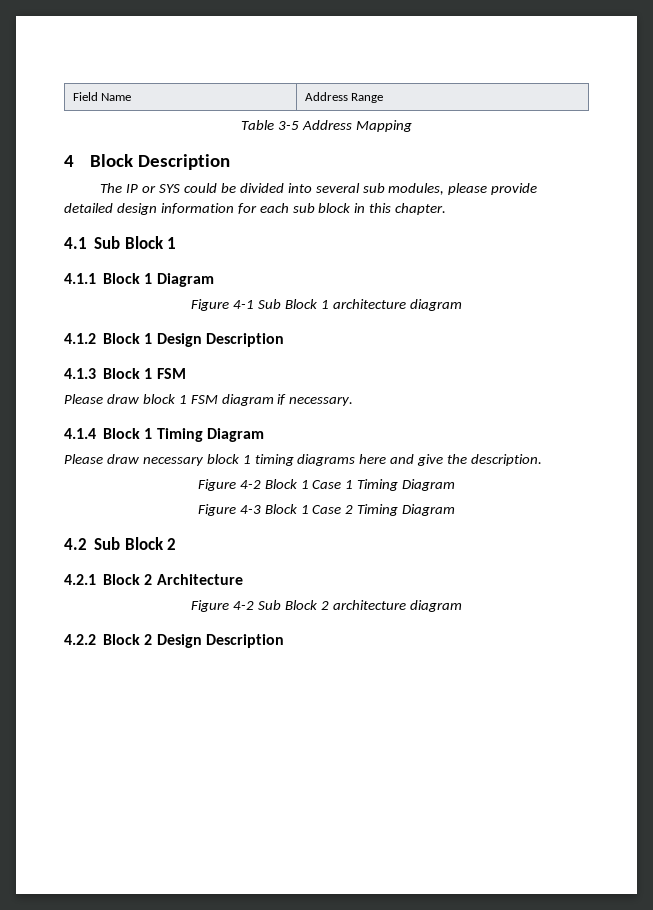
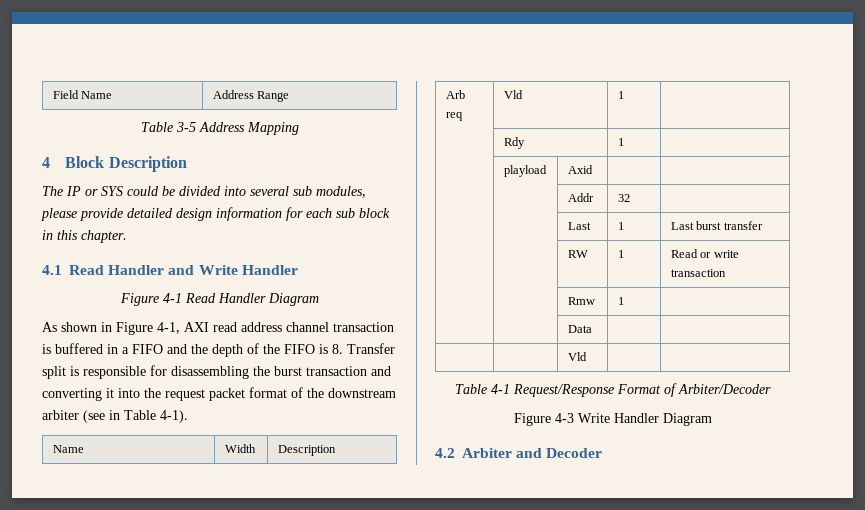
[94,236,177,249] [64,273,214,287] [191,299,462,311] [64,333,284,347] [64,368,186,379] [64,394,354,406] [64,428,264,442] [64,454,543,466] [197,479,456,491] [197,504,456,516] [64,537,177,550] [64,574,243,585] [191,600,462,612] [64,634,284,648] Sub Block 1 // 4.1.1 Block 1 Diagram // Figure 4-1 Sub Block 1 architecture diagram // 4.1.2 Block 1 Design Description // 4.1.3 Block 1 FSM // Please draw block 1 FSM diagram if necessary. // 4.1.4 Block 1 Timing Diagram // Please draw necessary block 1 timing diagrams here and give the description. // Figure 4-2 Block 1 Case 1 Timing Diagram // Figure 4-3 Block 1 Case 2 Timing Diagram // 4.2 Sub Block 2 // 4.2.1 Block 2 Architecture // Figure 4-2 Sub Block 2 architecture diagram // 4.2.2 Block 2 Design Description -> [69,265,298,275] [119,293,319,306] [42,322,394,335] [42,343,395,357] [42,365,391,379] [42,387,396,401] [42,410,188,423] [52,445,84,453] [224,444,256,453] [277,445,336,456] [445,90,465,99] [445,112,463,121] [503,90,523,99] [617,91,624,99] [503,137,525,149] [617,138,624,146] [503,165,547,177] [567,165,593,174] [567,193,594,202] [617,194,630,202] [567,222,591,230] [617,222,624,230] [670,221,763,230] [567,250,588,258] [617,250,624,258] [670,249,739,258] [670,269,726,277] [567,297,595,305] [617,297,624,305] [567,325,592,333] [567,352,587,361] [455,383,771,397] [513,413,712,426] [435,448,603,458] Read Handler and Write Handler // Figure 4-1 Read Handler Diagram // As shown in Figure 4-1, AXI read address channel transaction is buffered in a FIFO and the depth of the FIFO is 8. Transfer split is responsible for disassembling the burst transaction and converting it into the request packet format of the downstream arbiter (see in Table 4-1). // Name | Width | Description // Arb req | Vld | 1 | // | Rdy | 1 | // | playload | Axid | | // | | Addr | 32 | // | | Last | 1 | Last burst transfer // | | RW | 1 | Read or write transaction // | | Rmw | 1 | // | | Data | | // | | Vld | | // Table 4-1 Request/Response Format of Arbiter/Decoder // Figure 4-3 Write Handler Diagram // 4.2 Arbiter and Decoder

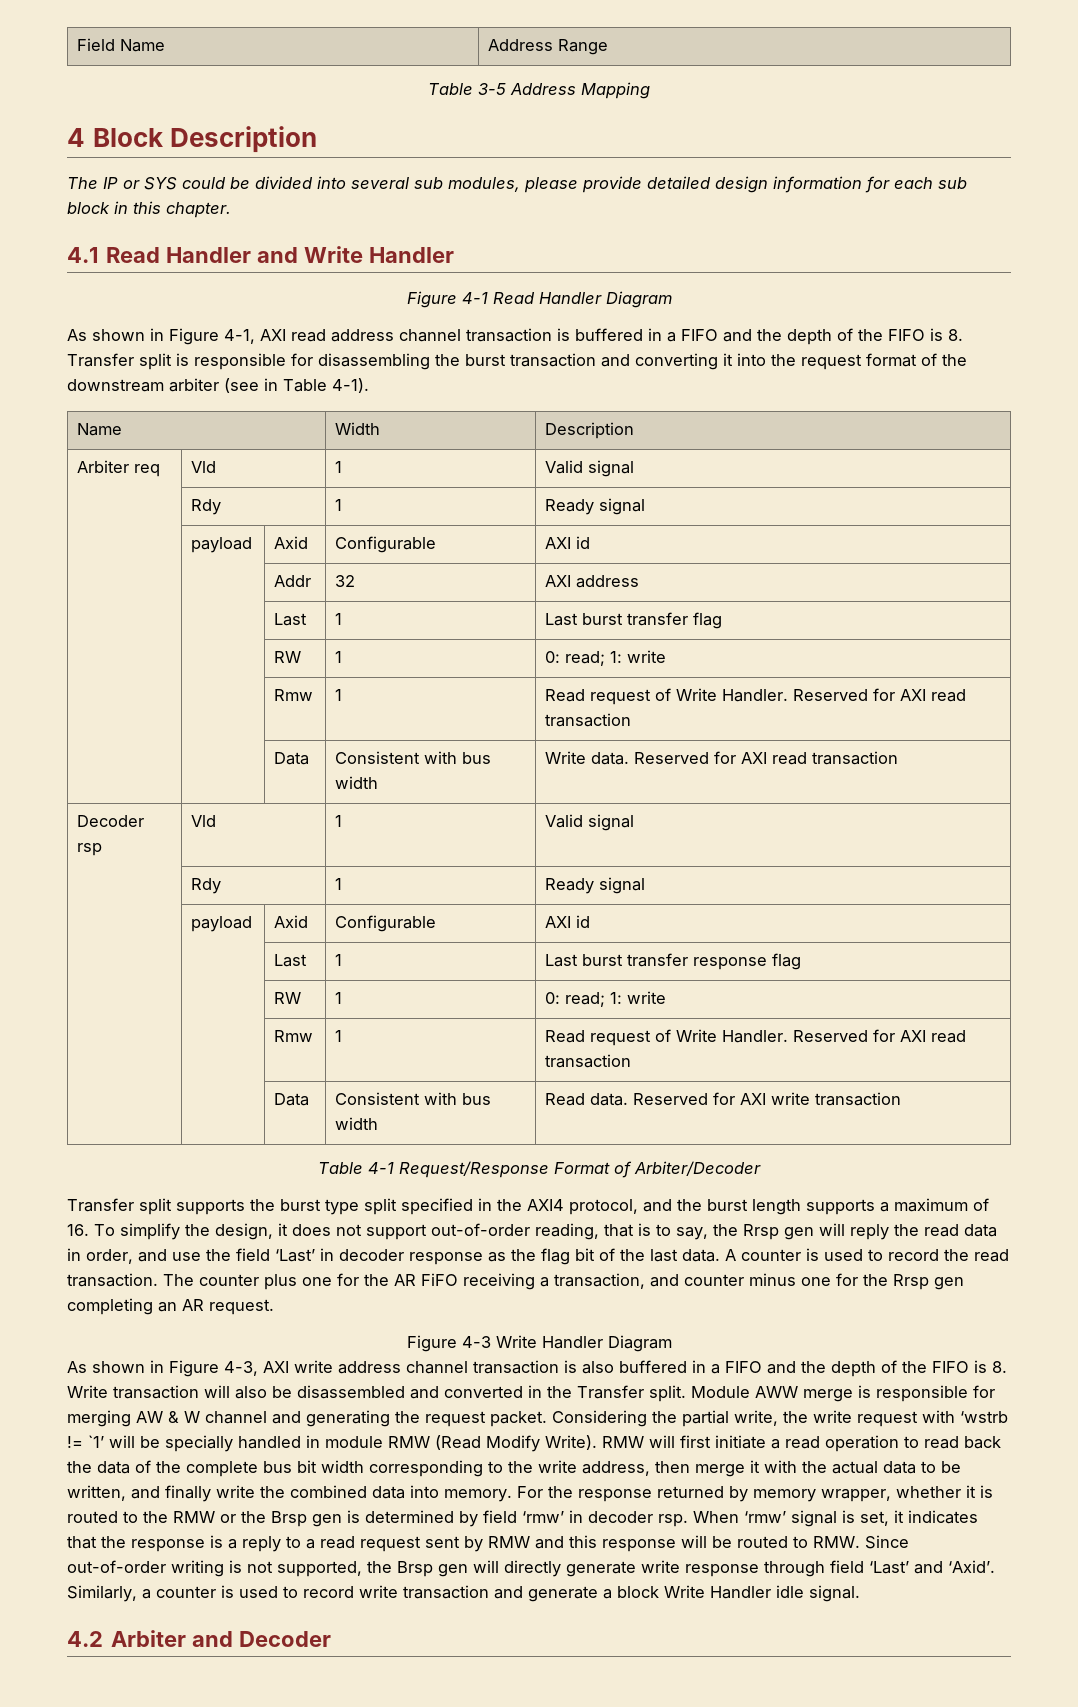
[209,388,245,401] packet -> (862, 362) none
[445,90,465,99] Arb -> [77,460,130,473] Arbiter
[503,137,525,149] [617,138,624,146] [503,165,547,177] [567,165,593,174] // | Rdy | 1 | // | playload | Axid | | -> [545,460,635,477] [191,499,222,515] [335,499,343,511] [545,498,646,515] [191,537,253,553] [274,536,309,549] [335,536,437,553] [545,536,591,549] Valid signal // | Rdy | 1 | Ready signal // | payload | Axid | Configurable | AXI id
[567,222,591,230] [617,222,624,230] [670,221,763,230] [567,250,588,258] [617,250,624,258] [670,249,739,258] [670,269,726,277] [567,297,595,305] [617,297,624,305] [567,325,592,333] [567,352,587,361] // | | Last | 1 | Last burst transfer // | | RW | 1 | Read or write transaction // | | Rmw | 1 | // | | Data | | // | | Vld | | -> [545,575,640,588] [274,613,308,626] [335,613,343,625] [545,612,723,629] [274,651,302,663] [335,651,343,663] [545,650,667,666] [274,689,314,701] [335,689,343,701] [545,688,967,705] [545,713,632,727] [274,752,310,765] [335,751,492,764] [335,776,379,789] [545,751,899,765] [77,815,145,827] [77,843,103,856] [191,815,217,827] [335,815,343,827] [545,814,635,831] [191,878,222,894] [335,878,343,890] [545,877,646,894] [191,916,253,932] [274,915,309,928] [335,915,437,932] [545,915,591,928] [274,954,308,967] [335,954,343,966] [545,953,802,970] [274,992,302,1004] [335,992,343,1004] [545,991,667,1007] [274,1030,314,1042] [335,1030,343,1042] [545,1029,967,1046] [545,1054,632,1068] [274,1093,310,1106] [335,1092,492,1105] [335,1117,379,1130] [545,1092,902,1106] AXI address // | | Last | 1 | Last burst transfer flag // | | RW | 1 | 0: read; 1: write // | | Rmw | 1 | Read request of Write Handler. Reserved for AXI read transaction // | | Data | Consistent with bus width | Write data. Reserved for AXI read transaction // Decoder rsp | Vld | 1 | Valid signal // | Rdy | 1 | Ready signal // | payload | Axid | Configurable | AXI id // | | Last | 1 | Last burst transfer response flag // | | RW | 1 | 0: read; 1: write // | | Rmw | 1 | Read request of Write Handler. Reserved for AXI read transaction // | | Data | Consistent with bus width | Read data. Reserved for AXI write transaction
(771, 389) none -> [67,1198,989,1215] [67,1223,997,1240] [67,1248,1009,1265] [67,1273,964,1290] [67,1298,274,1315] // Transfer split supports the burst type split specified in the AXI4 protocol, and the burst length supports a maximum of 16. To simplify the design, it does not support out-of-order reading, that is to say, the Rrsp gen will reply the read data in order, and use the field ‘Last’ in decoder response as the flag bit of the last data. A counter is used to record the read transaction. The counter plus one for the AR FiFO receiving a transaction, and counter minus one for the Rrsp gen completing an AR request.
(712, 419) none -> [67,1360,1007,1377] [67,1385,995,1402] [67,1410,1008,1427] [67,1435,1001,1452] [67,1460,961,1477] [67,1485,993,1502] [67,1510,978,1527] [67,1535,909,1552] [67,1560,995,1577] [67,1585,860,1602] // As shown in Figure 4-3, AXI write address channel transaction is also buffered in a FIFO and the depth of the FIFO is 8. Write transaction will also be disassembled and converted in the Transfer split. Module AWW merge is responsible for merging AW & W channel and generating the request packet. Considering the partial write, the write request with ‘wstrb != `1’ will be specially handled in module RMW (Read Modify Write). RMW will first initiate a read operation to read back the data of the complete bus bit width corresponding to the write address, then merge it with the actual data to be written, and finally write the combined data into memory. For the response returned by memory wrapper, whether it is routed to the RMW or the Brsp gen is determined by field ‘rmw’ in decoder rsp. When ‘rmw’ signal is set, it indicates that the response is a reply to a read request sent by RMW and this response will be routed to RMW. Since out-of-order writing is not supported, the Brsp gen will directly generate write response through field ‘Last’ and ‘Axid’. Similarly, a counter is used to record write transaction and generate a block Write Handler idle signal.

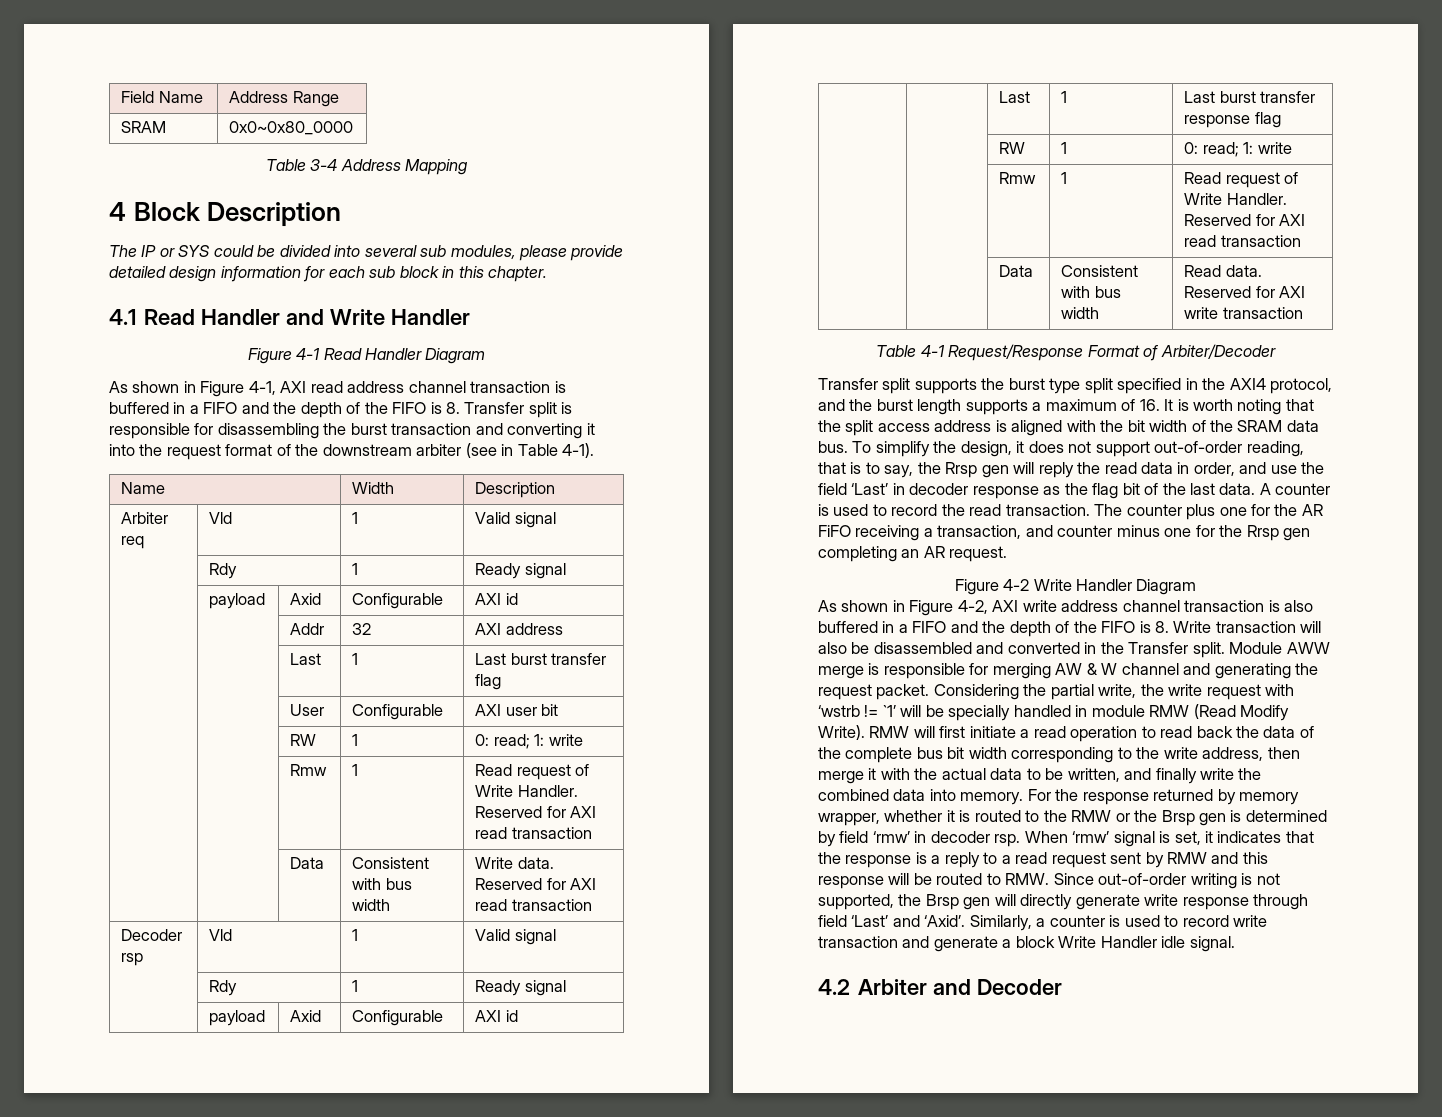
[428,83,506,95] // Table 3-5 -> [121,121,167,133] [229,121,354,135] [265,159,338,171] // SRAM | 0x0~0x80_0000 // Table 3-4
(723, 620) none -> [290,704,325,716] [352,704,444,720] [475,704,559,716] // | | User | Configurable | AXI user bit
(89, 1230) none -> [1164,399,1314,415] [818,420,1319,436] [818,441,848,453] It is worth noting that the split access address is aligned with the bit width of the SRAM data bus.
[461,1336,491,1348] 4-3 -> [1003,579,1030,591] 4-2
[224,1361,258,1376] 4-3, -> [957,600,988,614] 4-2,

